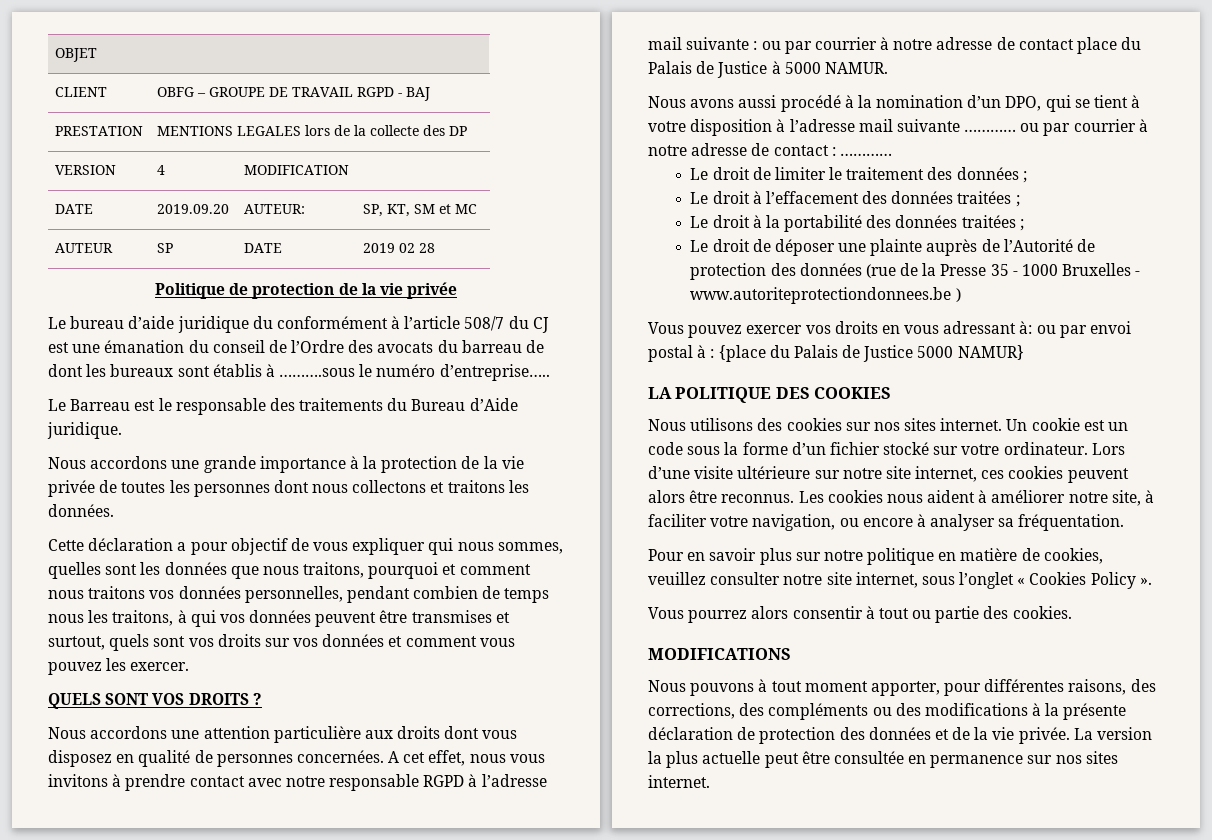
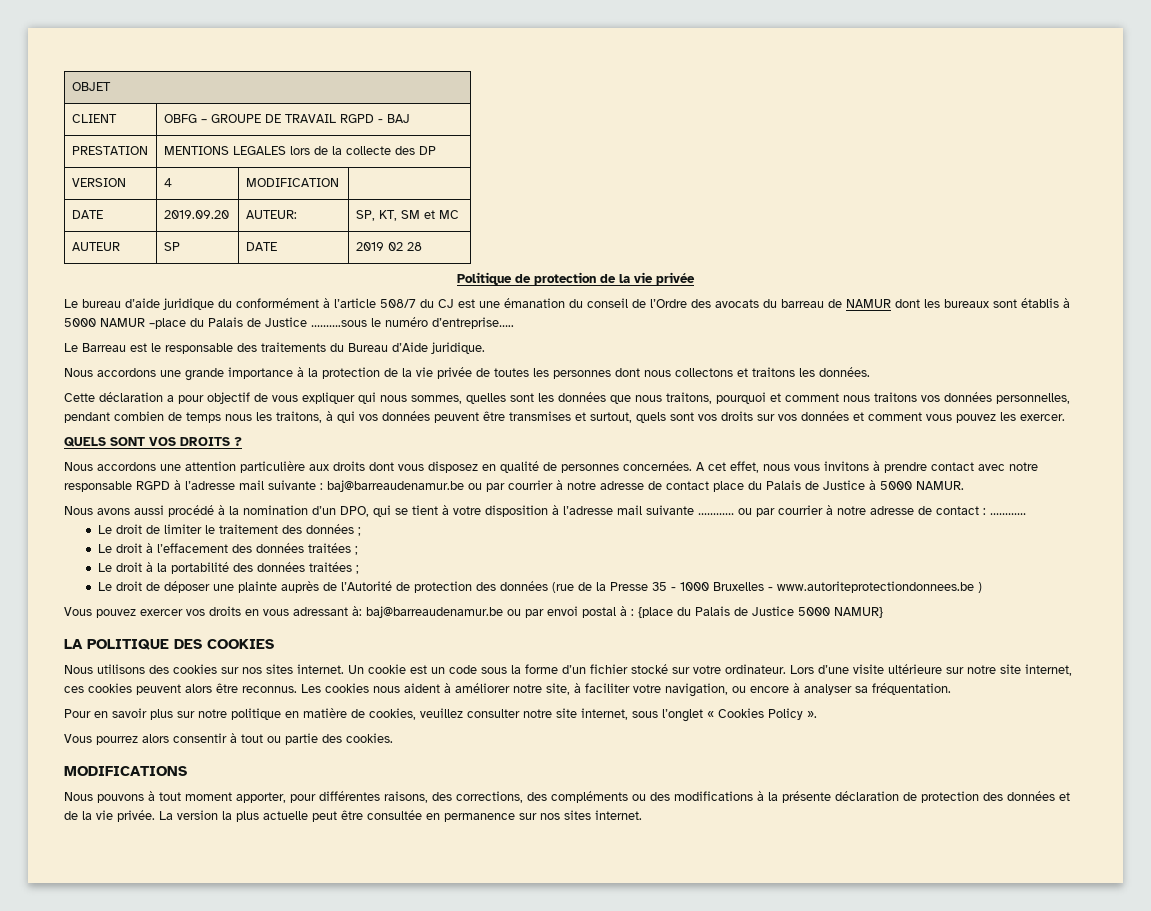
(545, 346) none -> [846,299,891,308] NAMUR
(275, 370) none -> [64,317,307,329] 5000 NAMUR –place du Palais de Justice
(758, 45) none -> [327,480,464,492] baj@barreaudenamur.be
(1033, 327) none -> [366,606,503,618] baj@barreaudenamur.be

